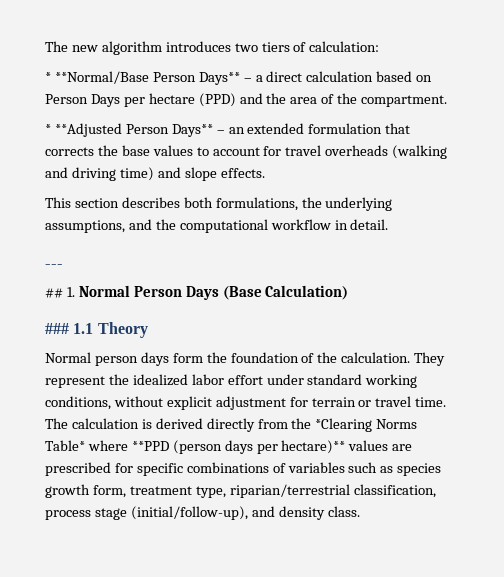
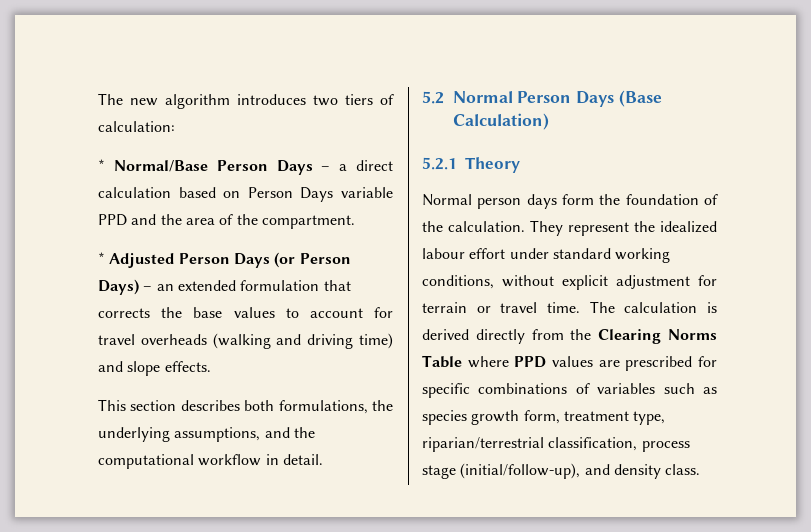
[54,71,240,85] **Normal/Base Person Days** -> [113,160,313,175] Normal/Base Person Days
[123,93,236,107] per hectare (PPD) -> [341,187,393,198] [98,214,127,226] variable PPD
[54,123,213,137] **Adjusted Person Days** -> [109,252,351,268] [98,279,139,295] Adjusted Person Days (or Person Days)
[45,264,63,268] [45,287,75,298] --- // ## 1. -> [422,91,444,104] 5.2
[45,323,94,334] ### 1.1 -> [422,157,457,170] 5.2.1
[191,374,224,385] labor -> [422,248,465,259] labour
[315,418,418,432] [45,440,346,454] *Clearing Norms Table* where **PPD (person days per hectare)** -> [598,329,717,344] [422,355,547,368] Clearing Norms Table where PPD

